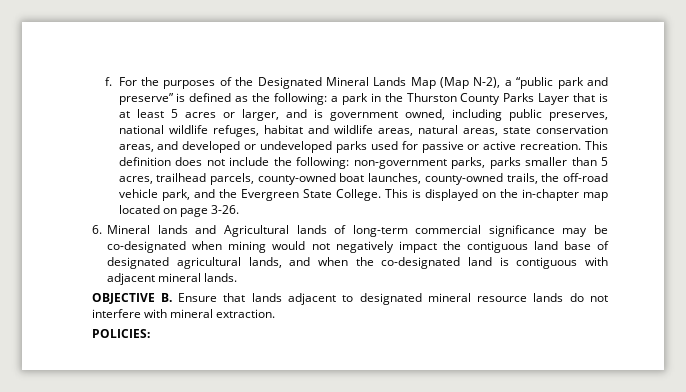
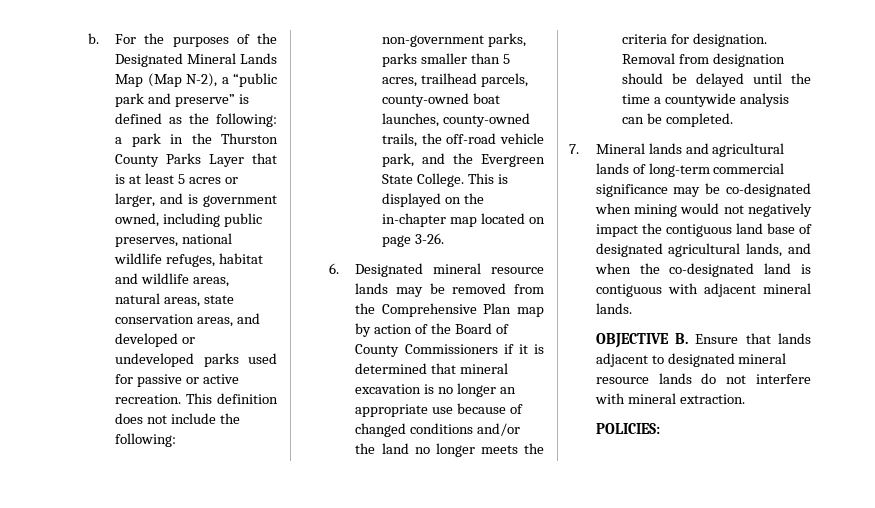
[105,77,113,86] f. -> [88,33,100,44] b.
(102, 229) none -> [355,263,544,277] [355,283,544,297] [355,303,544,317] [355,323,510,337] [355,344,544,357] [355,363,509,374] [355,383,517,397] [355,403,524,417] [355,423,521,437] [355,443,544,457] [622,33,768,47] [622,53,786,67] [622,73,811,87] [622,93,790,107] [622,113,734,127] [569,144,579,154] Designated mineral resource lands may be removed from the Comprehensive Plan map by action of the Board of County Commissioners if it is determined that mineral excavation is no longer an appropriate use because of changed conditions and/or the land no longer meets the criteria for designation. Removal from designation should be delayed until the time a countywide analysis can be completed. // 7.
[223,225,289,237] Agricultural -> [712,143,785,157] agricultural

